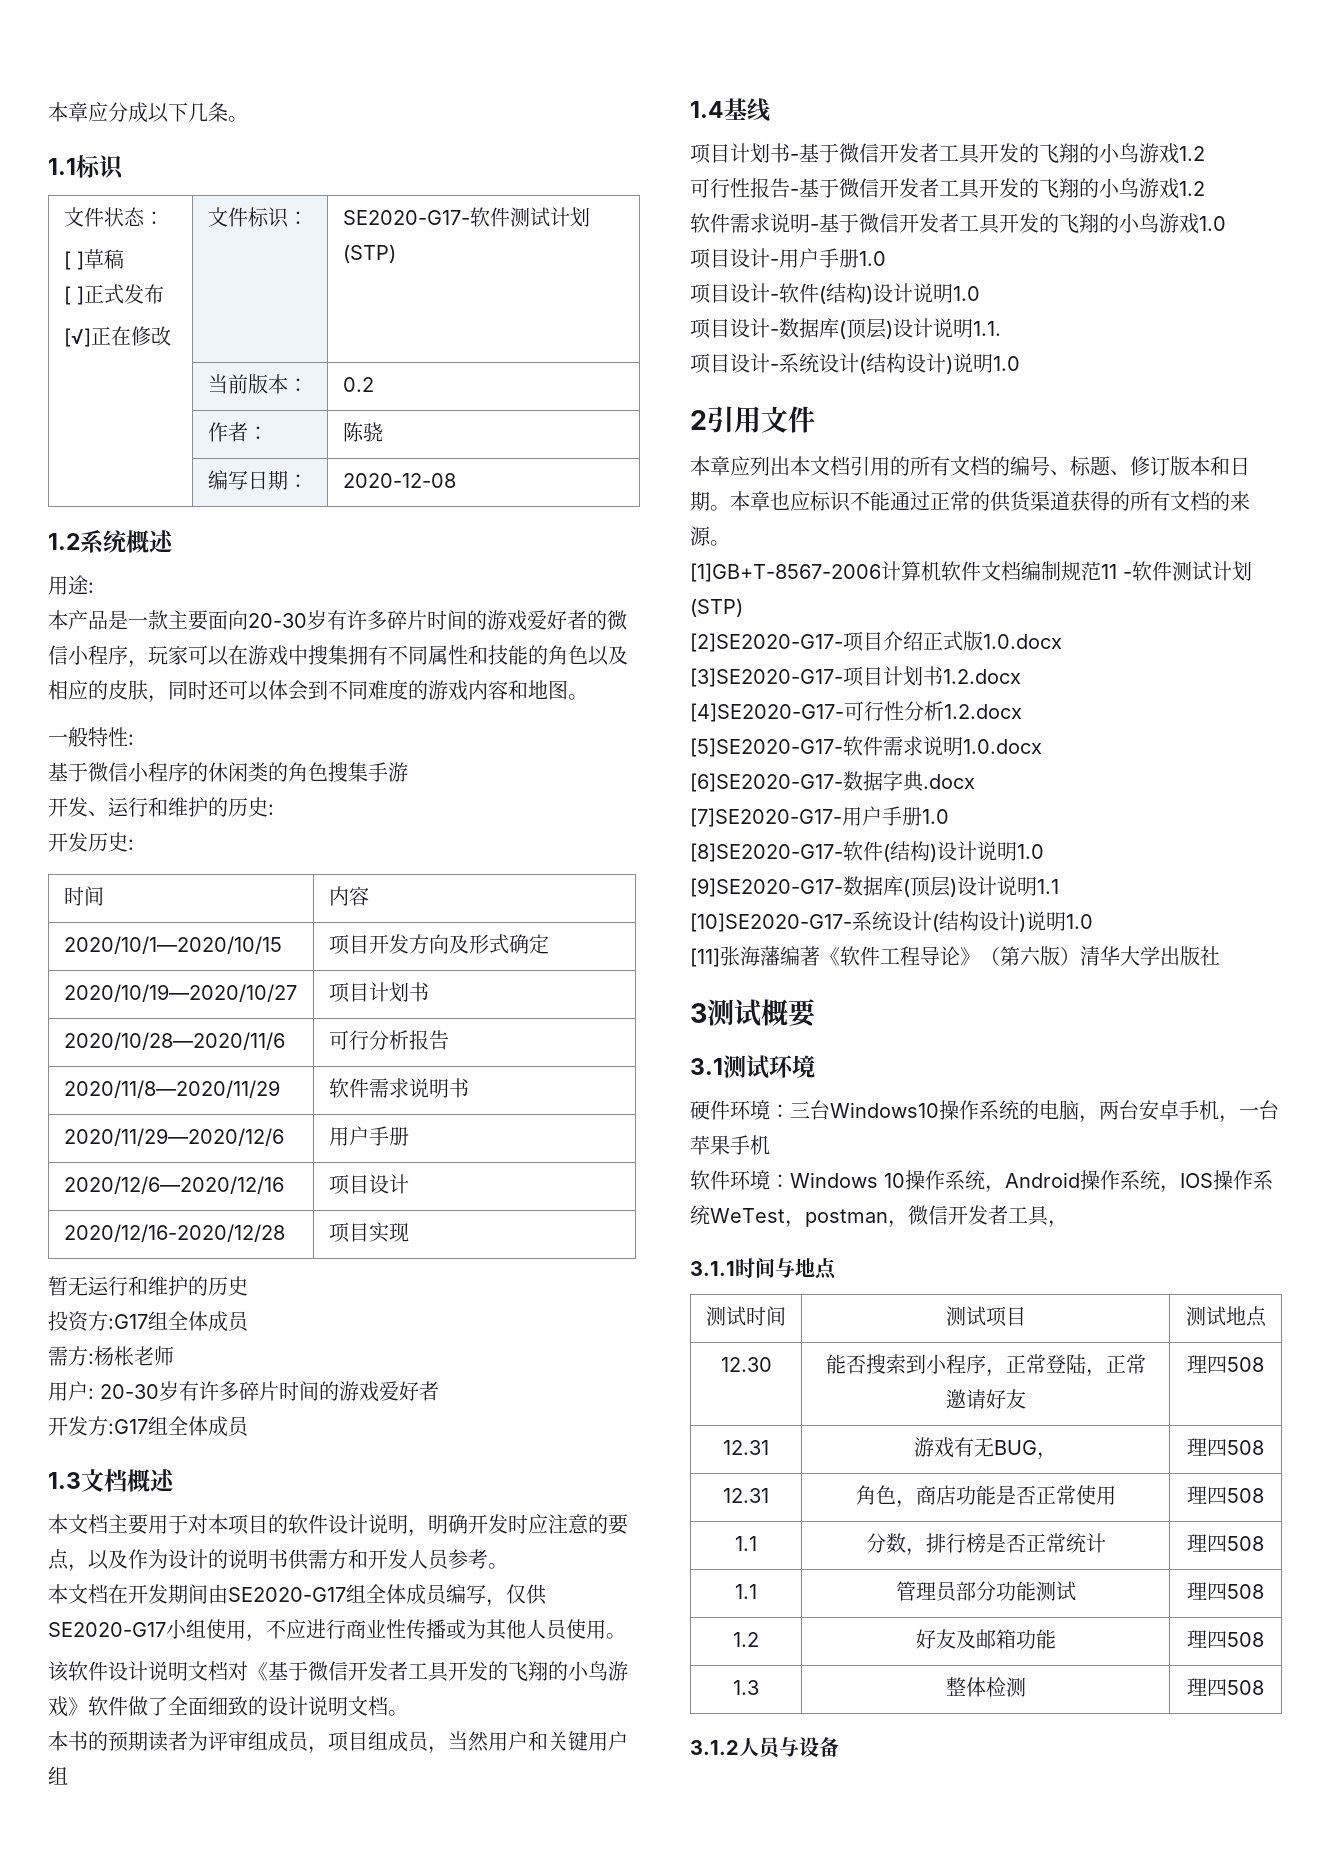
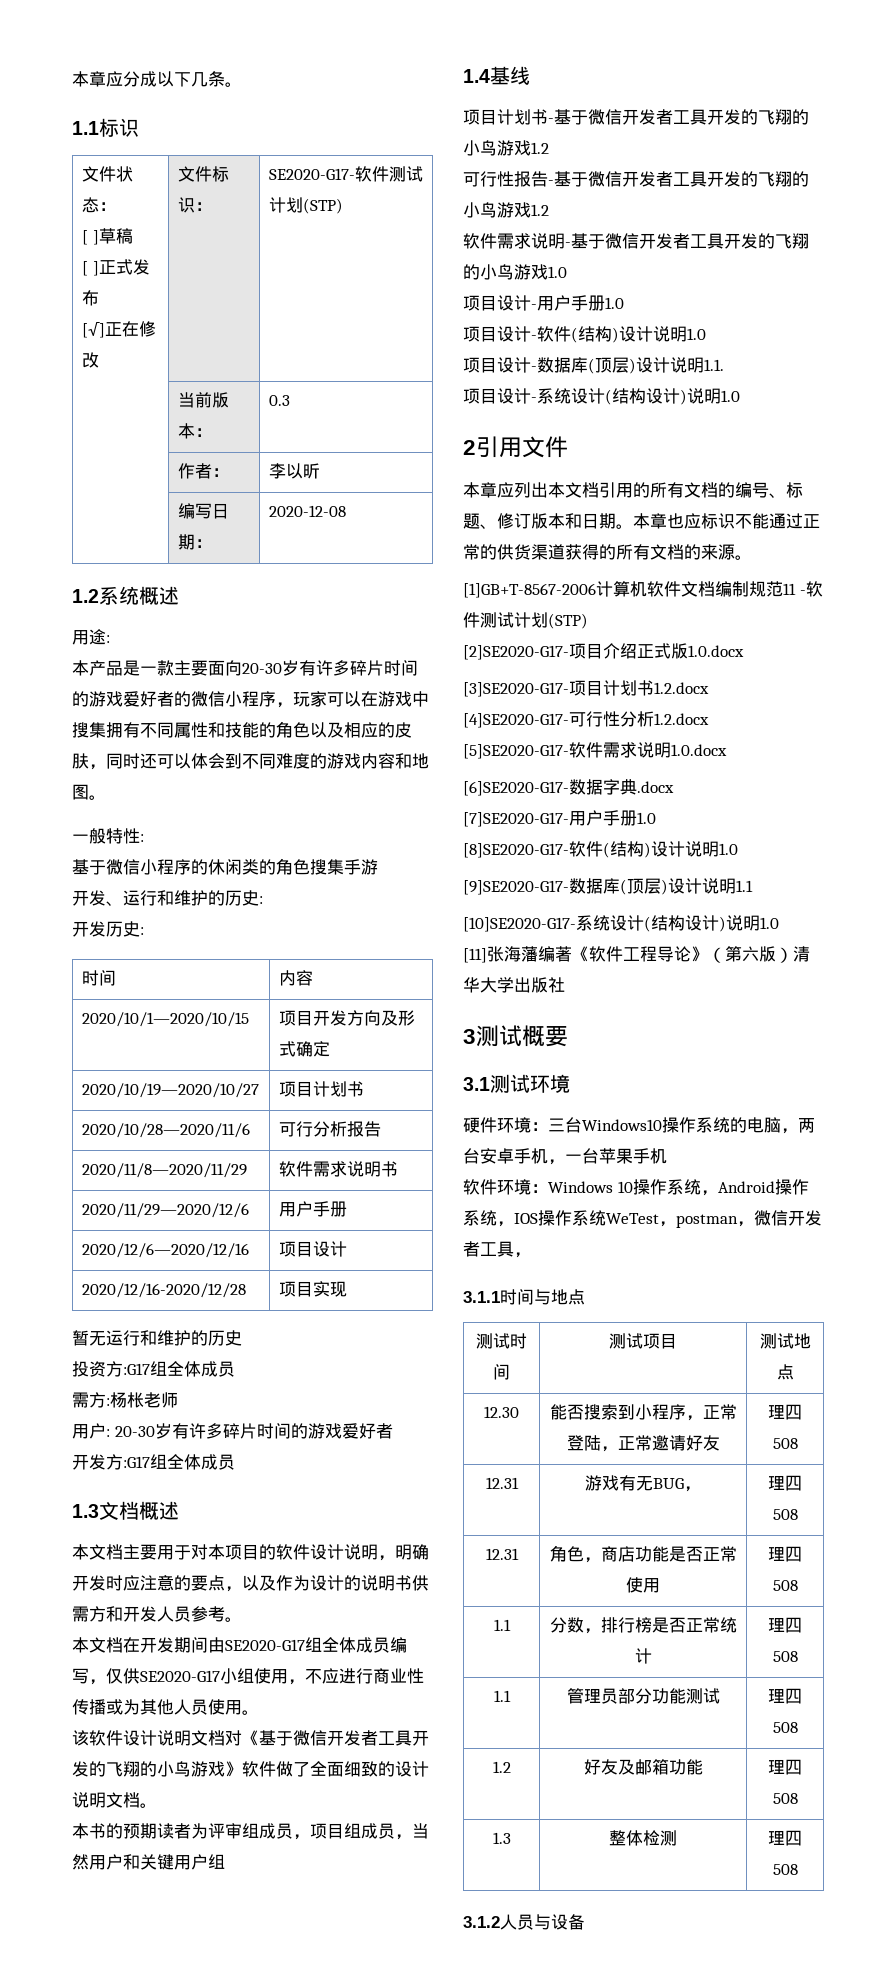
[342,377,374,392] 0.2 -> [268,395,290,406] 0.3
[342,422,383,442] 陈骁 -> [268,463,320,479] 李以昕

